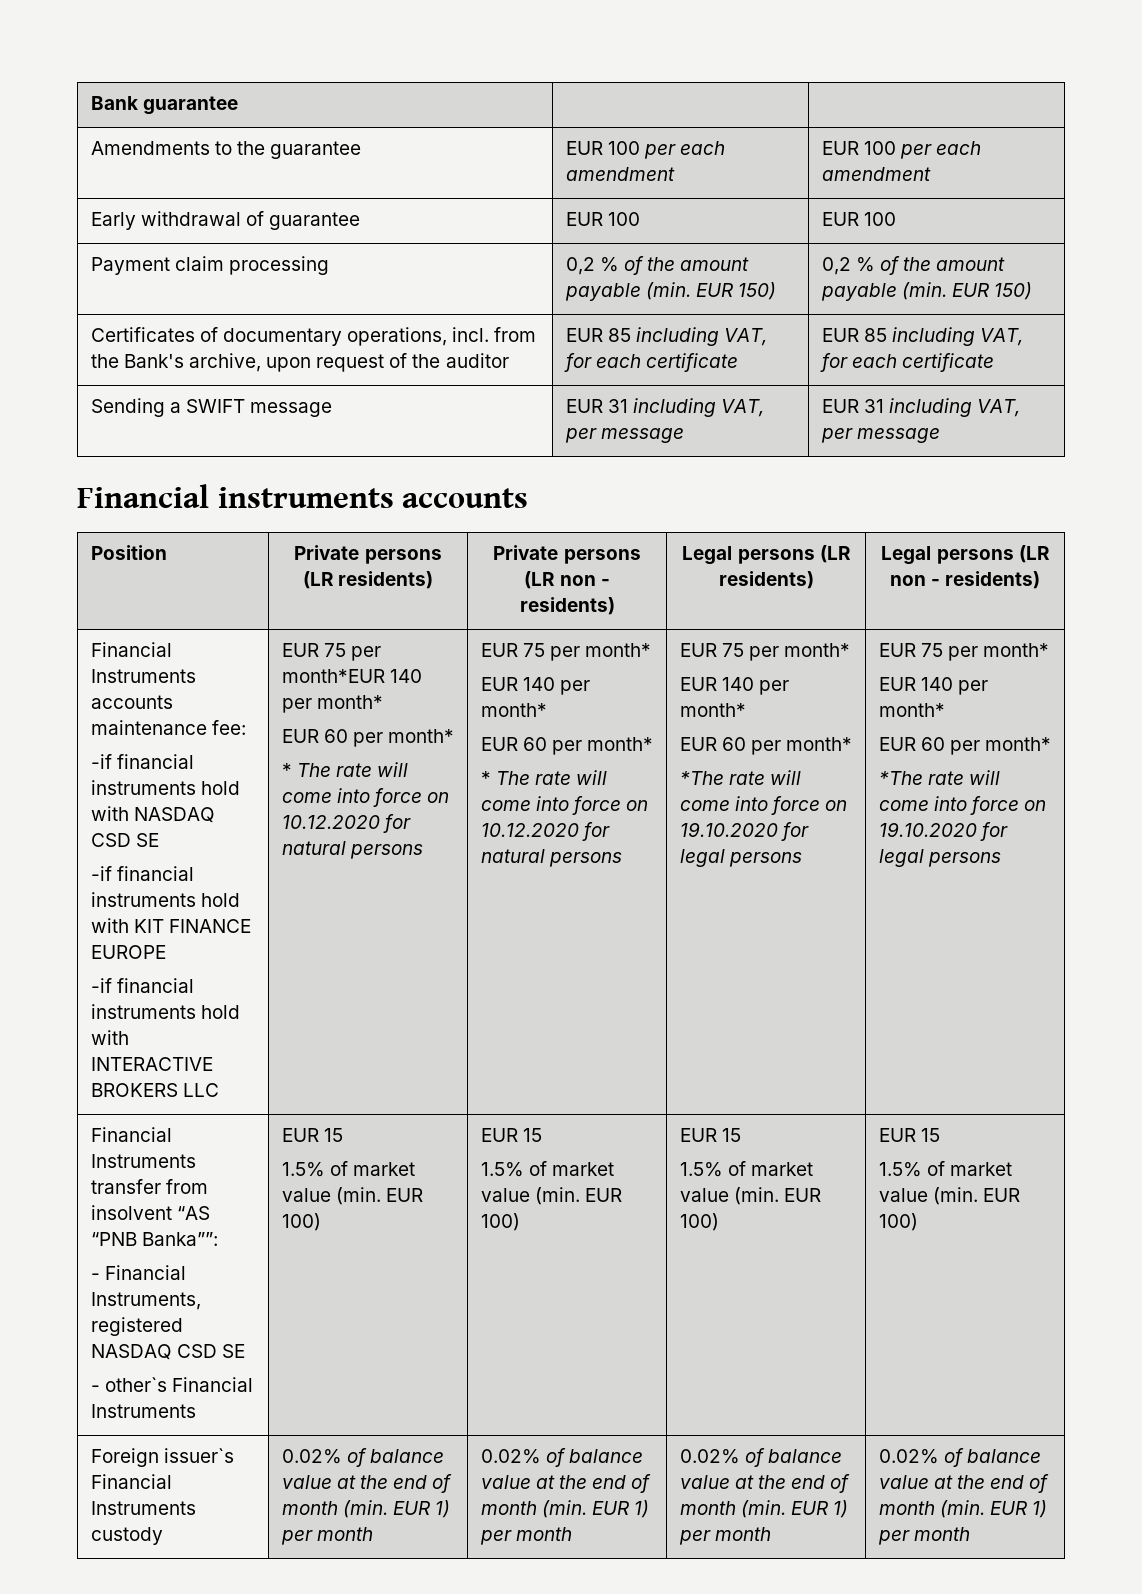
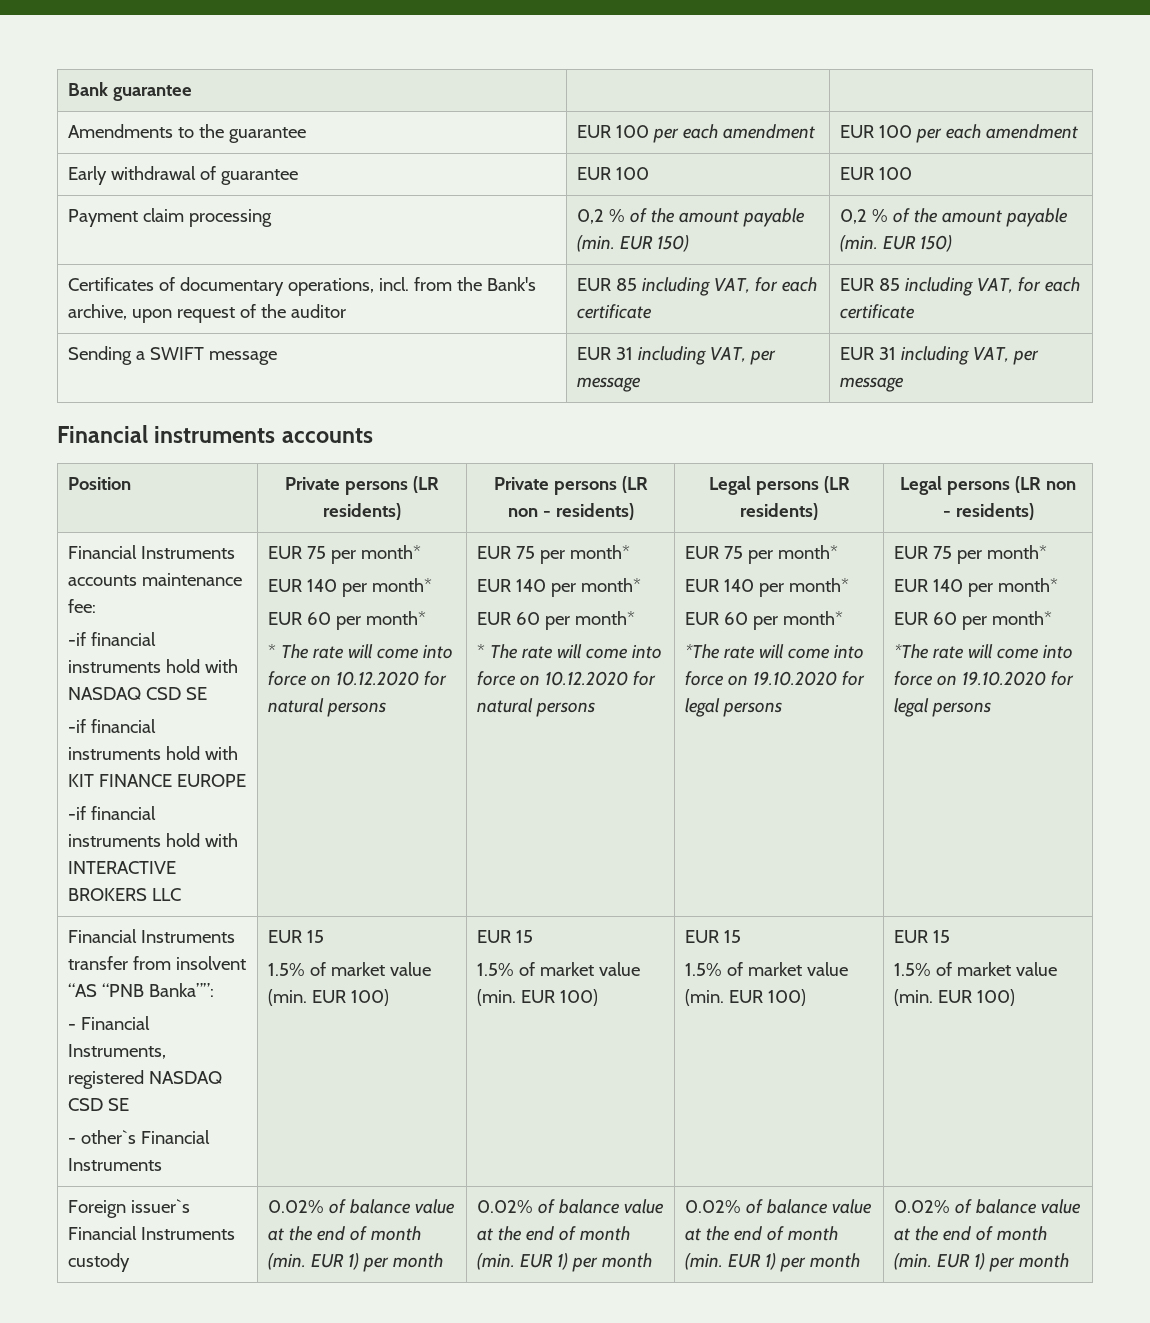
[281,669,385,683] month*EUR -> [361,545,422,559] [268,579,303,592] month* // EUR

